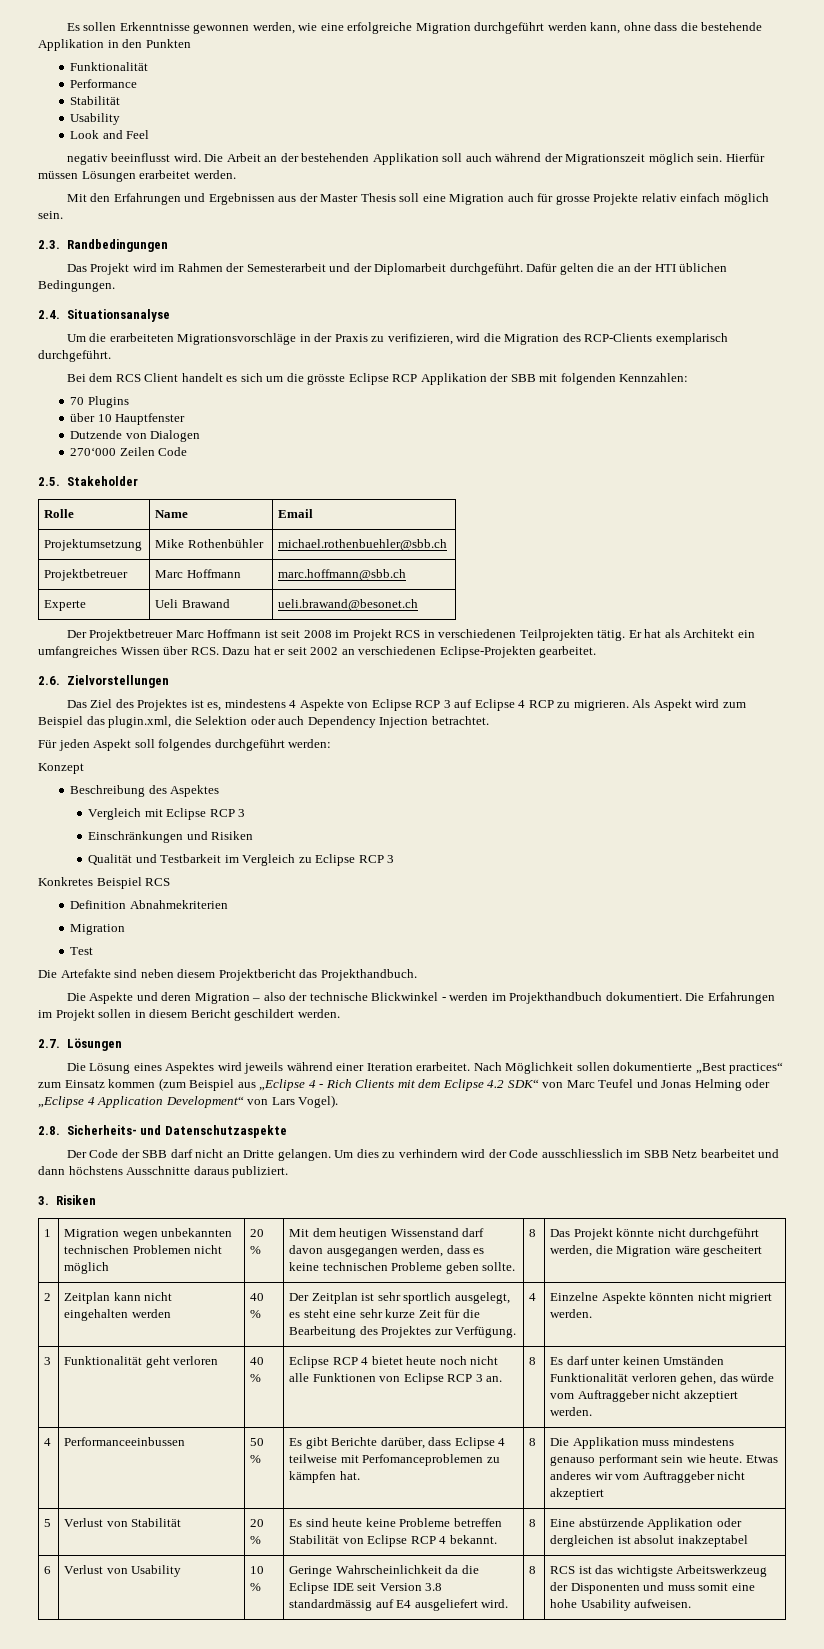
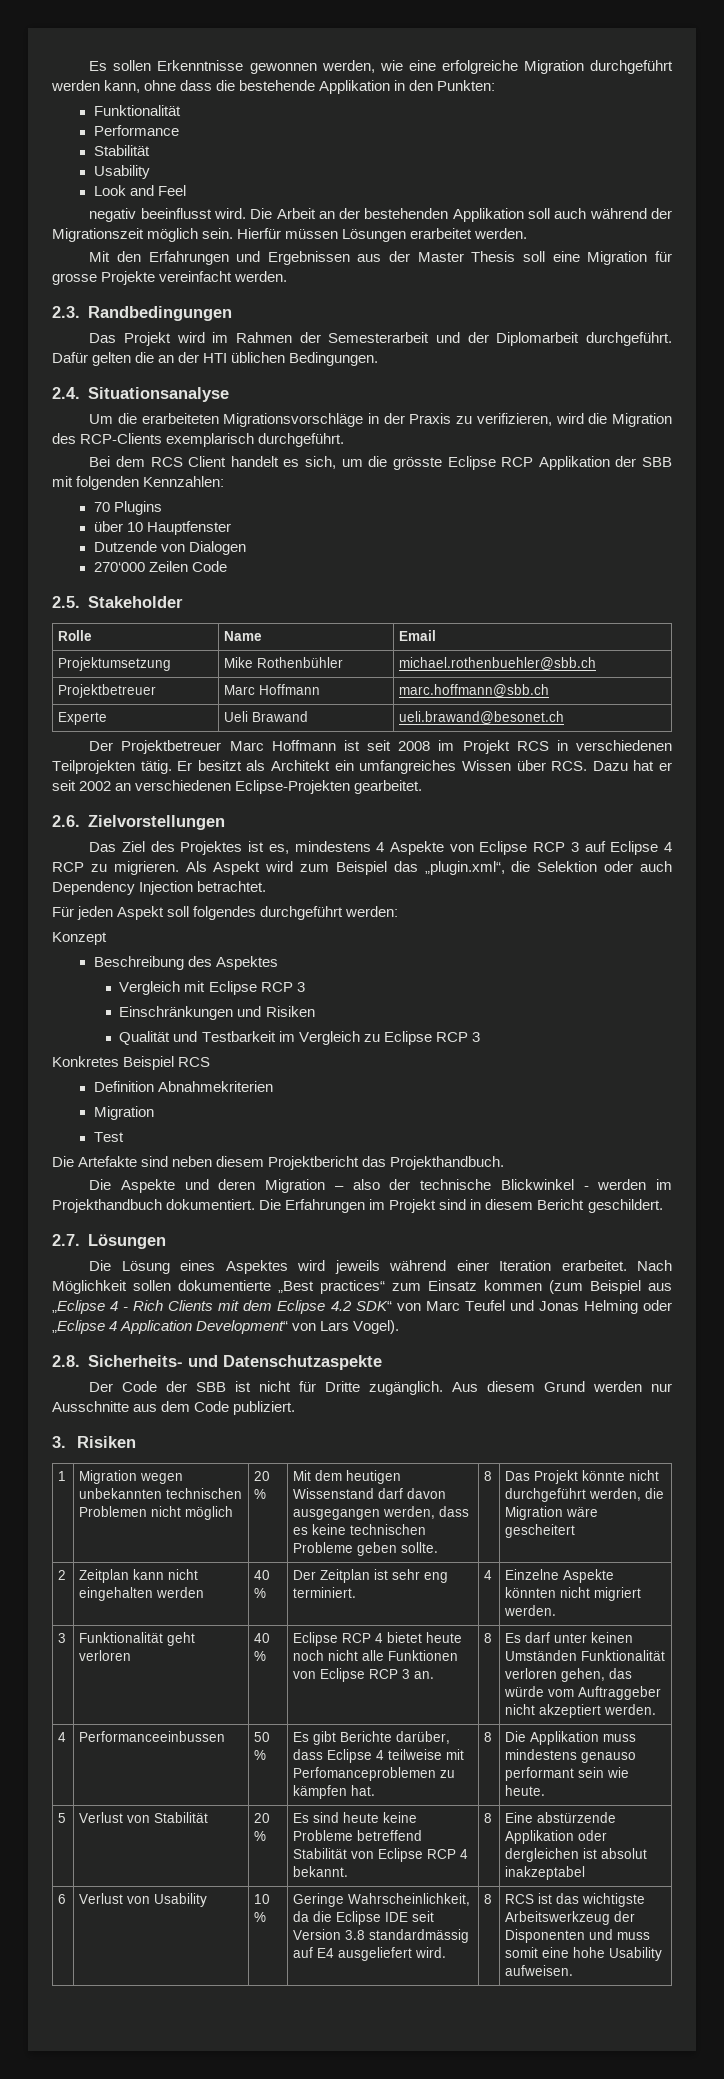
[145,39,191,48] Punkten -> [437,80,496,91] Punkten:
[507,193,534,202] auch -> (648, 258) none
[641,193,769,205] [38,211,63,219] relativ einfach möglich sein. -> [159,271,288,282] vereinfacht werden.
[240,373,263,382] sich -> [304,456,336,469] sich,
[644,629,662,638] hat -> [197,760,242,771] besitzt
[108,716,172,728] plugin.xml, -> [424,861,505,875] „plugin.xml“,
[98,1009,132,1018] sollen -> [439,1199,467,1210] sind
[234,1009,340,1021] geschildert werden. -> [587,1199,663,1213] geschildert.
[170,1149,780,1161] [38,1166,229,1175] darf nicht an Dritte gelangen. Um dies zu verhindern wird der Code ausschliesslich im SBB Netz bearbeitet und dann höchstens Ausschnitte daraus -> [235,1381,673,1395] [52,1401,230,1412] ist nicht für Dritte zugänglich. Aus diesem Grund werden nur Ausschnitte aus dem Code
[403,1292,510,1304] [289,1309,480,1318] [289,1326,517,1338] sportlich ausgelegt, es steht eine sehr kurze Zeit für die Bearbeitung des Projektes zur Verfügung. -> [424,1572,449,1583] [293,1587,357,1598] eng terminiert.
[745,1455,778,1463] [550,1471,746,1483] [550,1488,605,1500] Etwas anderes wir vom Auftraggeber nicht akzeptiert -> (546, 1790) none
[453,1518,502,1527] betreffen -> [357,1830,423,1841] betreffend
[335,1565,442,1574] Wahrscheinlichkeit -> [348,1893,471,1906] Wahrscheinlichkeit,

